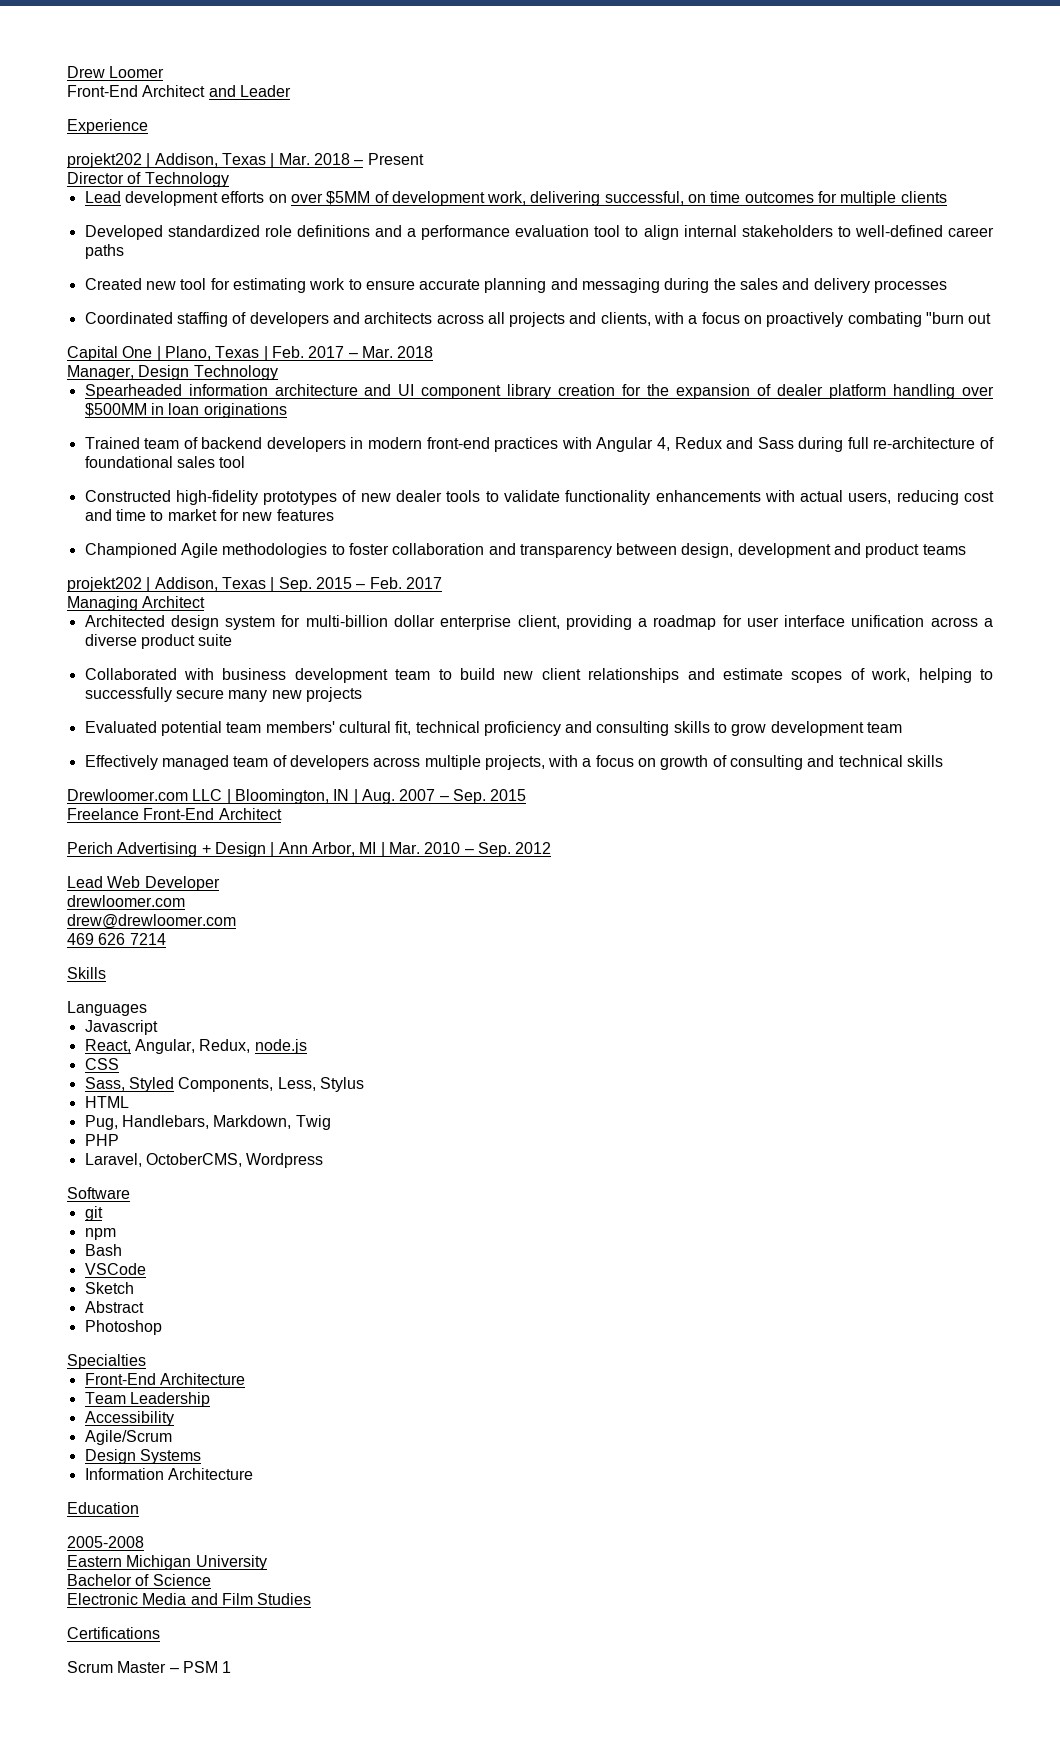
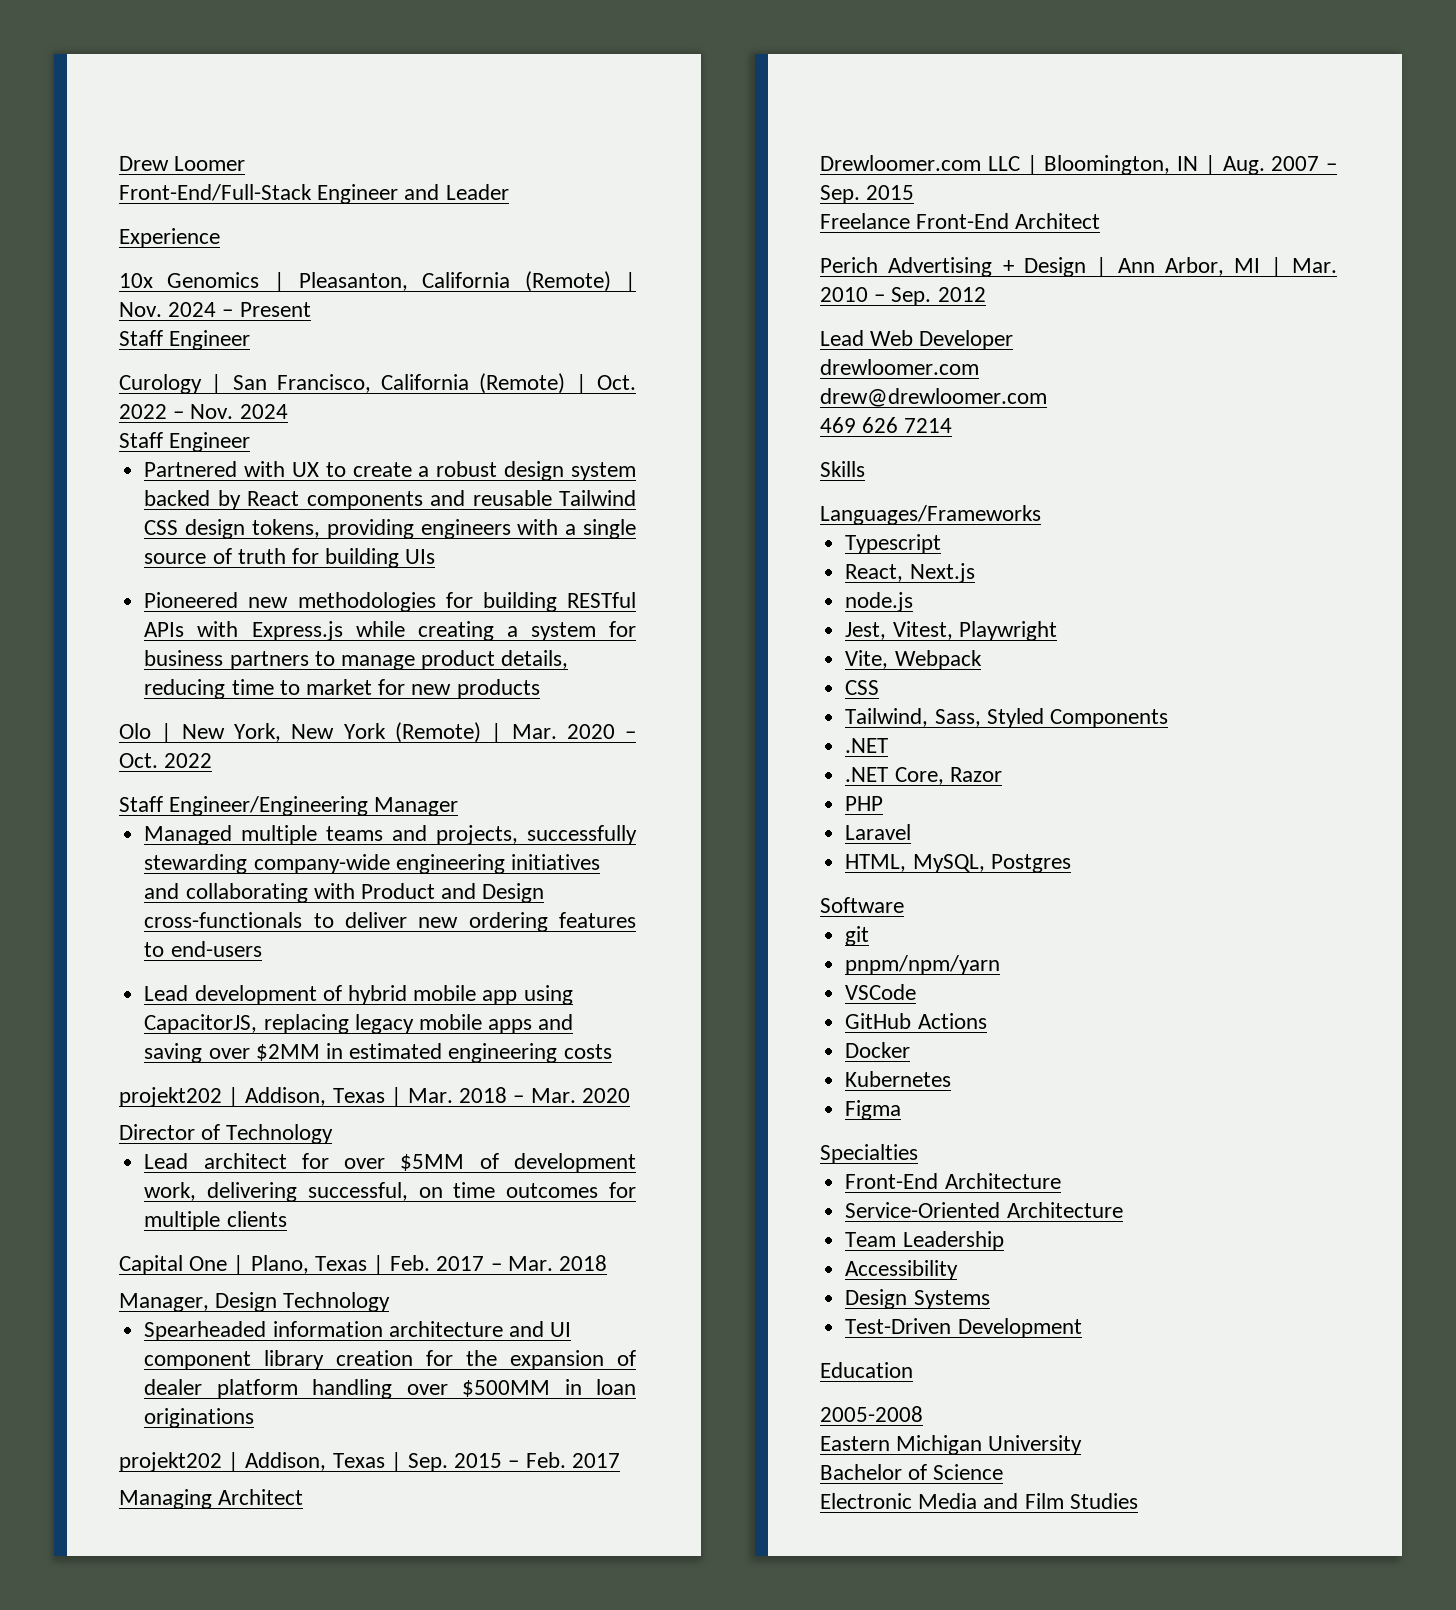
[67,85,206,97] Front-End Architect -> [119,184,399,204] Front-End/Full-Stack Engineer
(148, 126) none -> [119,271,636,292] [119,302,311,317] [119,330,251,350] [119,373,636,394] [119,404,288,419] [119,432,251,452] [144,461,636,481] [144,490,636,510] [144,519,636,539] [144,548,436,568] [144,592,636,612] [144,621,637,641] [144,650,569,670] [144,679,540,699] [119,722,637,743] [119,753,213,768] [119,796,459,816] [144,825,637,845] [144,854,600,874] [144,883,545,903] [144,912,636,932] [144,941,262,957] [144,985,573,1005] [144,1014,574,1034] [144,1043,612,1063] // 10x Genomics | Pleasanton, California (Remote) | Nov. 2024 – Present // Staff Engineer // Curology | San Francisco, California (Remote) | Oct. 2022 – Nov. 2024 // Staff Engineer // Partnered with UX to create a robust design system backed by React components and reusable Tailwind CSS design tokens, providing engineers with a single source of truth for building UIs // Pioneered new methodologies for building RESTful APIs with Express.js while creating a system for business partners to manage product details, reducing time to market for new products // Olo | New York, New York (Remote) | Mar. 2020 – Oct. 2022 // Staff Engineer/Engineering Manager // Managed multiple teams and projects, successfully stewarding company-wide engineering initiatives and collaborating with Product and Design cross-functionals to deliver new ordering features to end-users // Lead development of hybrid mobile app using CapacitorJS, replacing legacy mobile apps and saving over $2MM in estimated engineering costs
[367,153,424,165] Present -> [530,1088,630,1103] Mar. 2020
[124,191,287,206] development efforts on -> [203,1153,329,1169] architect for
[84,225,995,240] [84,244,124,259] [84,278,948,293] [84,312,992,327] // Developed standardized role definitions and a performance evaluation tool to align internal stakeholders to well-defined career paths // Created new tool for estimating work to ensure accurate planning and messaging during the sales and delivery processes // Coordinated staffing of developers and architects across all projects and clients, with a focus on proactively combating "burn out -> (287, 1219) none
[84,437,995,452] [84,456,246,468] [84,490,994,505] [84,509,334,521] [84,543,966,558] // Trained team of backend developers in modern front-end practices with Angular 4, Redux and Sass during full re-architecture of foundational sales tool // Constructed high-fidelity prototypes of new dealer tools to validate functionality enhancements with actual users, reducing cost and time to market for new features // Championed Agile methodologies to foster collaboration and transparency between design, development and product teams -> (255, 1418) none
[84,615,993,630] [84,634,233,649] [84,668,993,683] [84,687,362,702] [84,721,903,736] [84,755,944,770] // Architected design system for multi-billion dollar enterprise client, providing a roadmap for user interface unification across a diverse product suite // Collaborated with business development team to build new client relationships and estimate scopes of work, helping to successfully secure many new projects // Evaluated potential team members' cultural fit, technical proficiency and consulting skills to grow development team // Effectively managed team of developers across multiple projects, with a focus on growth of consulting and technical skills -> (304, 1497) none
[67,1001,147,1016] [84,1020,158,1035] Languages // Javascript -> [820,505,1041,525] [845,534,942,554] Languages/Frameworks // Typescript
[134,1039,251,1054] Angular, Redux, -> [909,563,975,583] Next.js //
(307, 1046) none -> [845,621,1057,641] [845,650,982,670] // Jest, Vitest, Playwright // Vite, Webpack
(119, 1064) none -> [845,708,929,727] Tailwind,
[178,1077,364,1092] [84,1096,129,1108] [84,1115,331,1130] [84,1134,119,1146] [84,1153,324,1168] Components, Less, Stylus // HTML // Pug, Handlebars, Markdown, Twig // PHP // Laravel, OctoberCMS, Wordpress -> [1049,709,1168,728] [845,738,889,753] [845,767,1002,785] [845,796,884,811] [845,824,912,840] [845,854,1071,873] Components // .NET // .NET Core, Razor // PHP // Laravel // HTML, MySQL, Postgres
[84,1228,116,1240] [84,1244,122,1256] npm // Bash -> [845,955,1001,975] pnpm/npm/yarn
[84,1282,134,1294] [84,1301,144,1313] [84,1320,162,1335] Sketch // Abstract // Photoshop -> [845,1013,987,1029] [845,1042,911,1058] [845,1071,952,1087] [845,1100,902,1120] GitHub Actions // Docker // Kubernetes // Figma
(245, 1379) none -> [845,1202,1123,1218] // Service-Oriented Architecture
[84,1430,172,1445] // Agile/Scrum -> (959, 1270) none
[84,1468,253,1480] Information Architecture -> [845,1318,1082,1338] Test-Driven Development
[67,1627,160,1639] [67,1661,232,1673] // Certifications // Scrum Master – PSM 1 -> (1138, 1501) none

